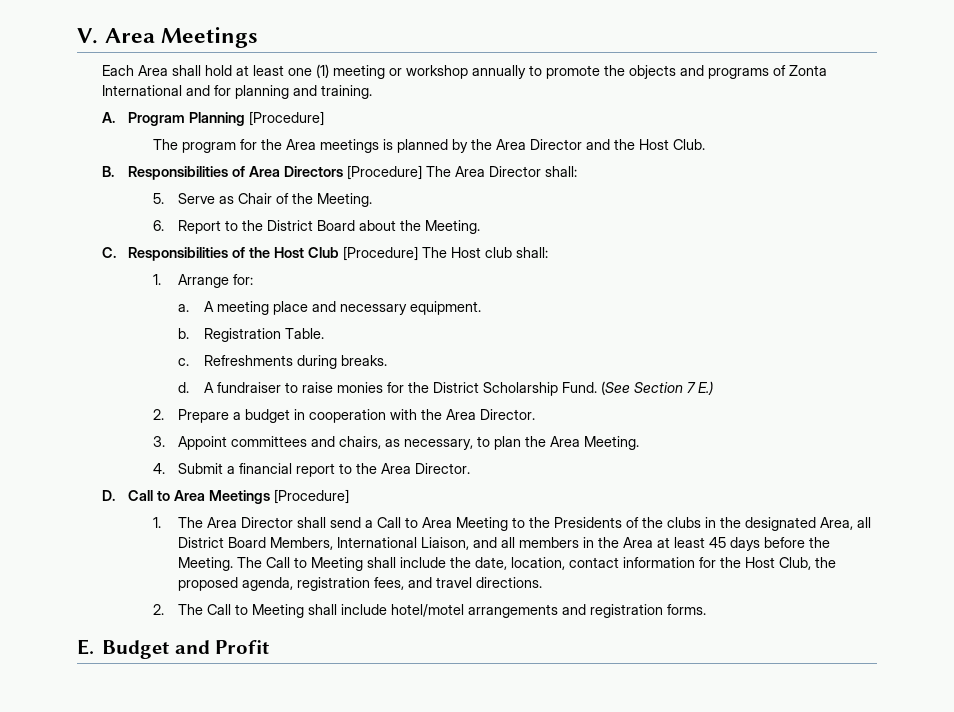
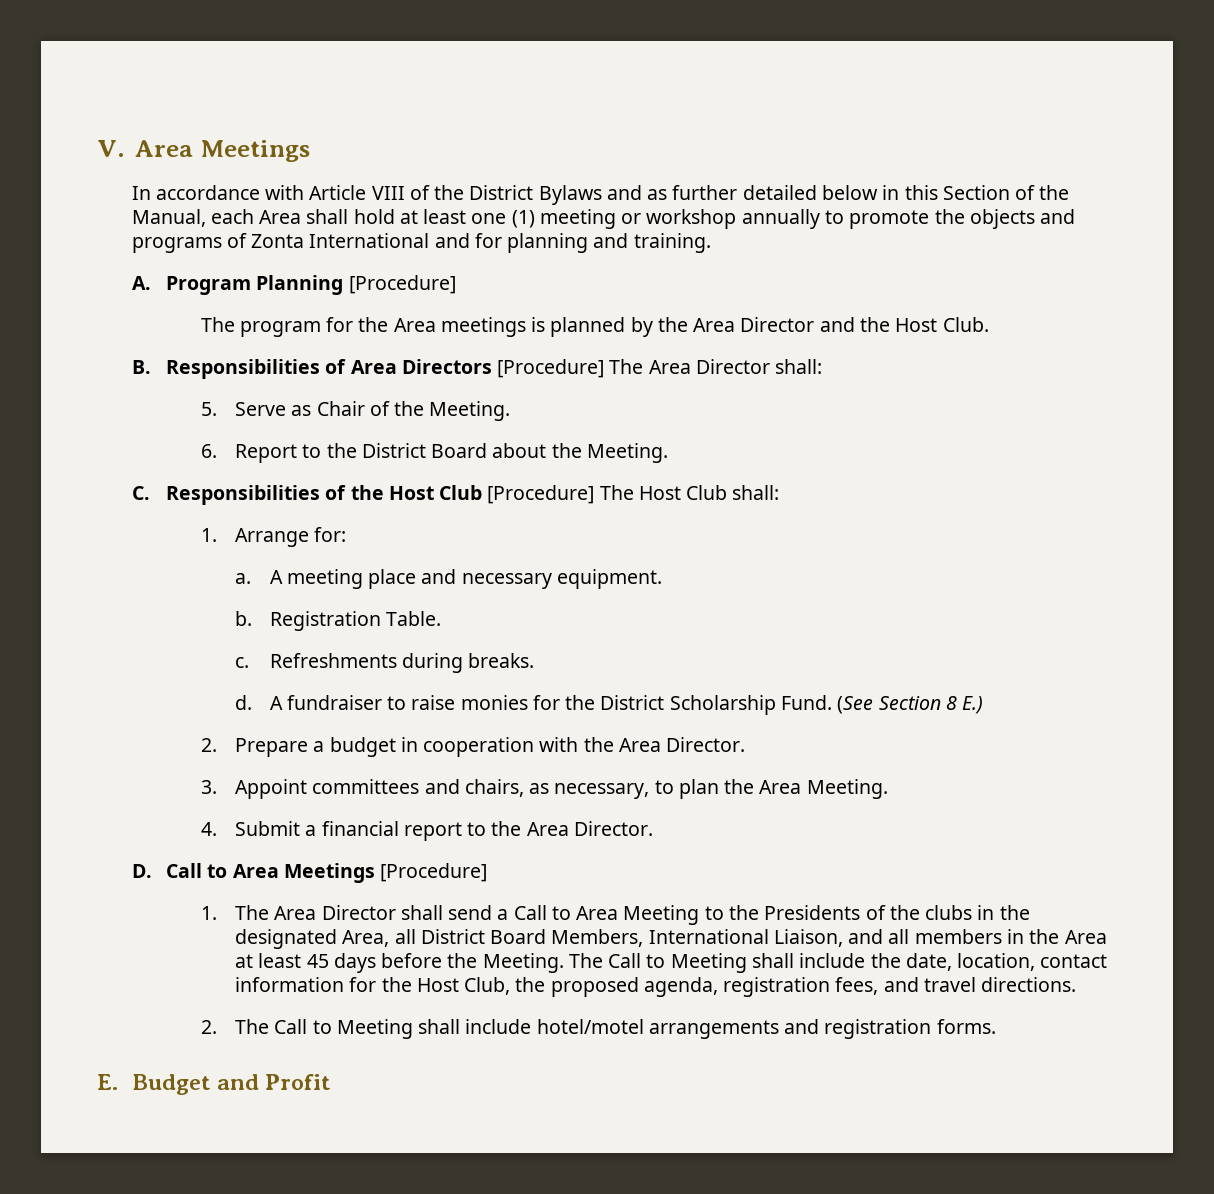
[102,65,135,76] Each -> [131,185,1070,205] [131,209,254,227] In accordance with Article VIII of the District Bylaws and as further detailed below in this Section of the Manual, each
[484,247,512,258] club -> [686,485,728,500] Club
[686,382,696,393] 7 -> [945,696,957,710] 8

